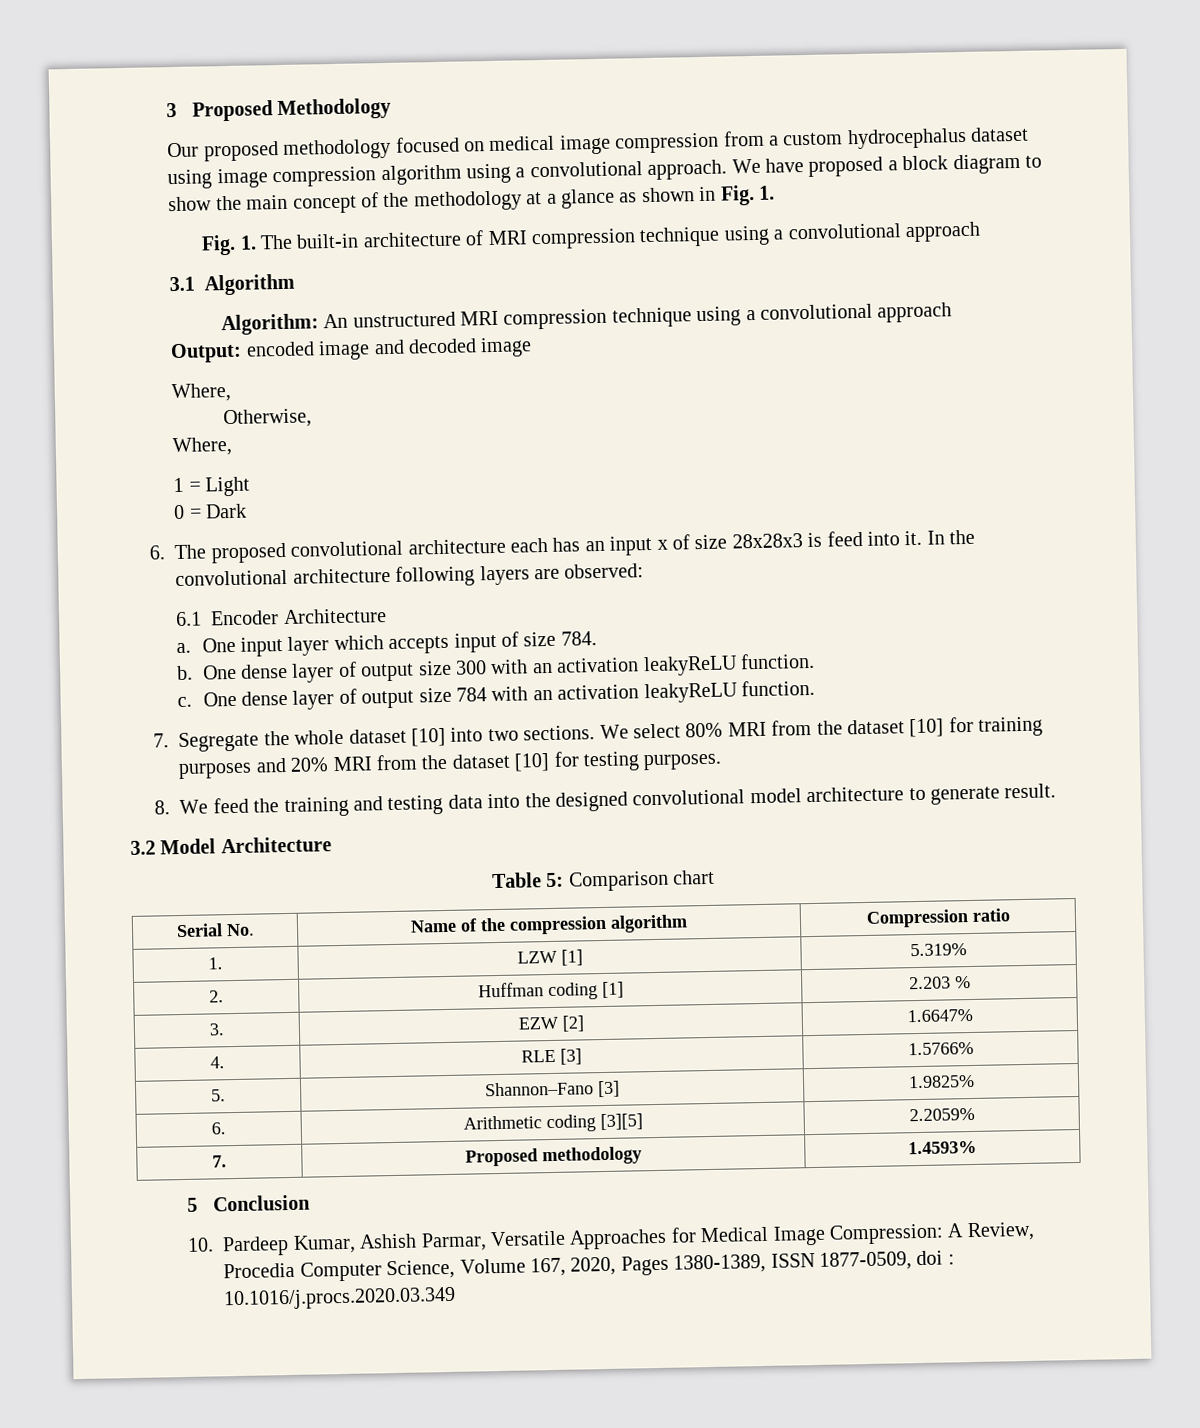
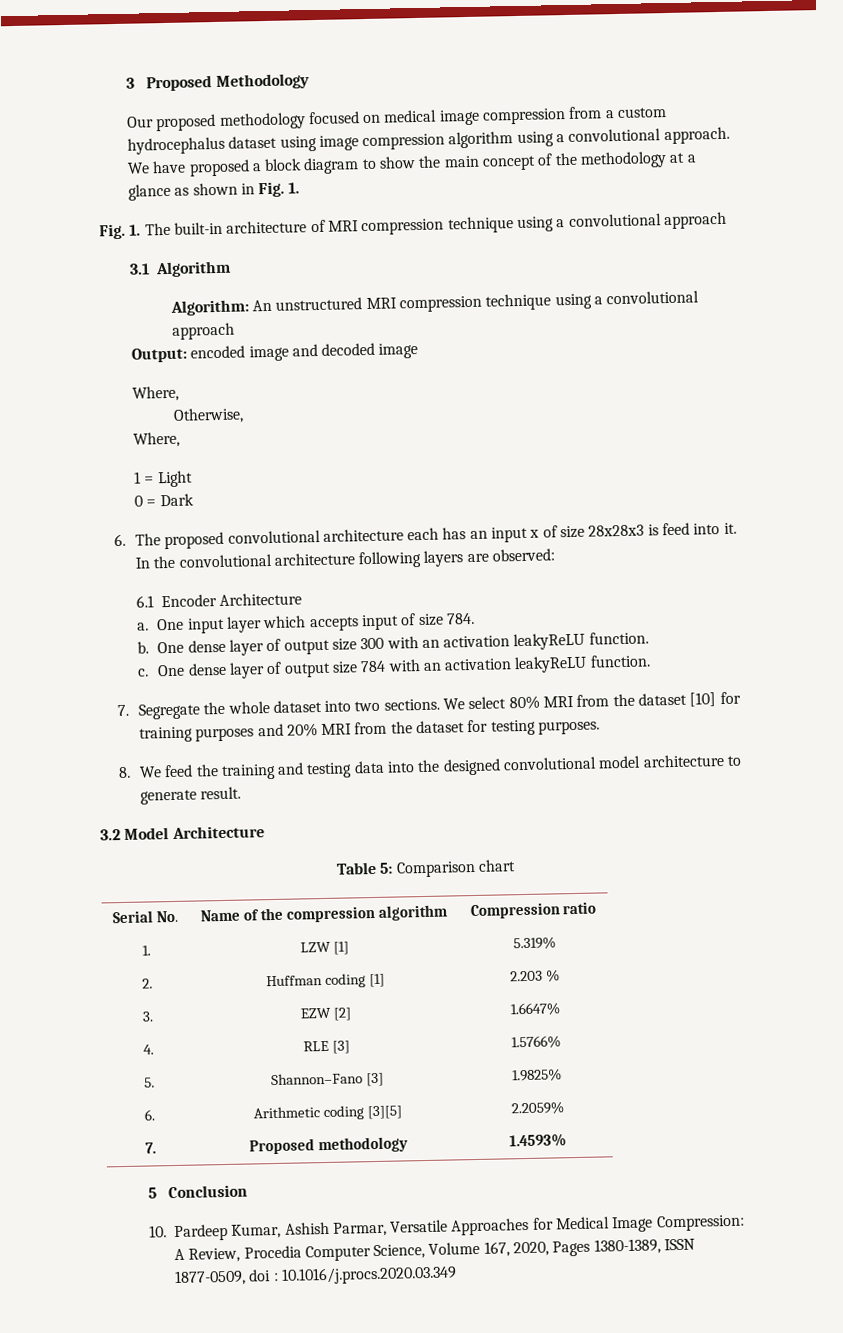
[410,727,446,747] [10] -> (322, 706) none
[514,752,551,772] [10] -> (466, 727) none

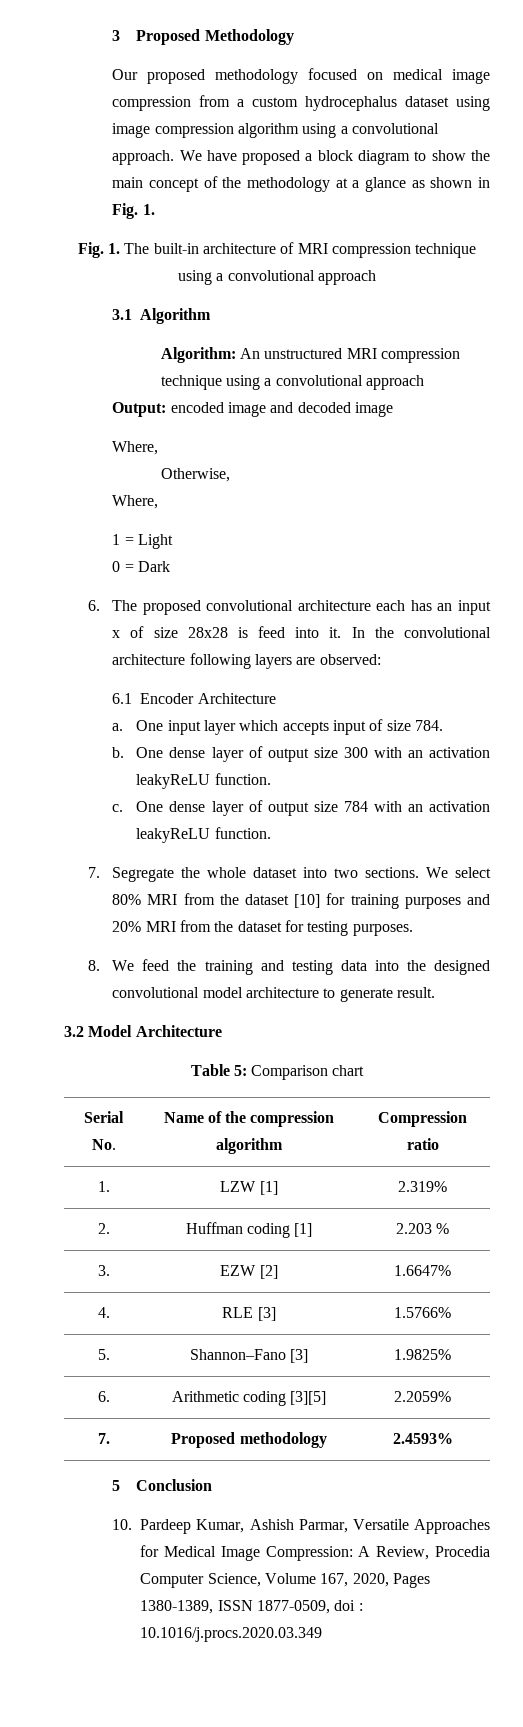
[588,524,645,537] 28x28x3 -> [187,627,228,638] 28x28
[512,936,556,950] 5.319% -> [398,1181,447,1192] 2.319%
[509,1133,567,1148] 1.4593% -> [392,1433,453,1444] 2.4593%

